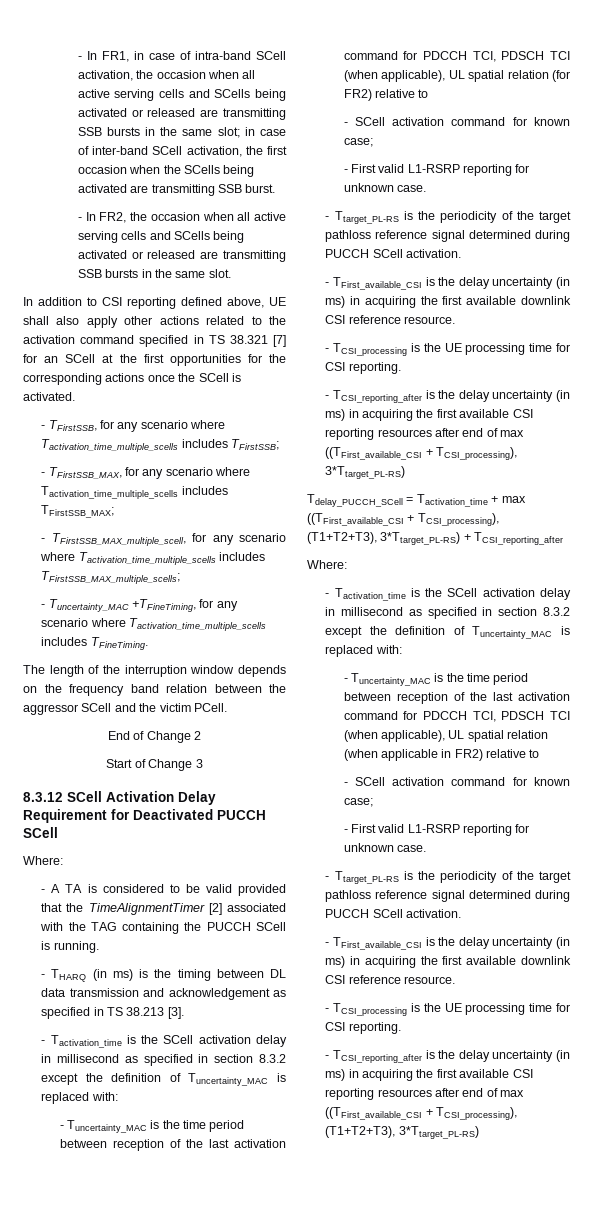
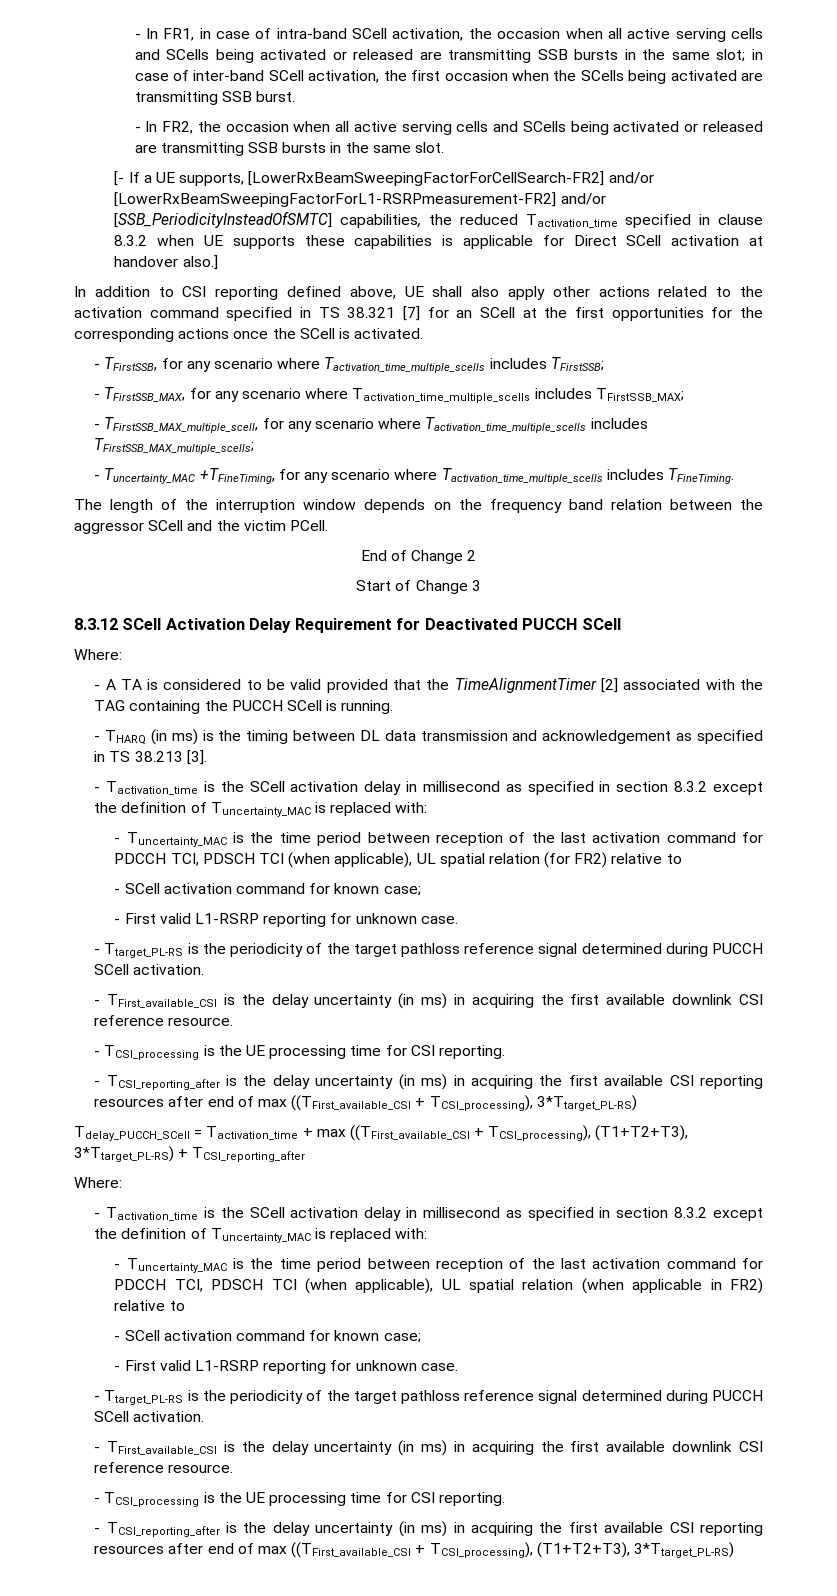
(231, 273) none -> [114,171,654,186] [114,192,606,207] [114,211,763,228] [114,235,763,249] [114,255,218,270] // [- If a UE supports, [LowerRxBeamSweepingFactorForCellSearch-FR2] and/or [LowerRxBeamSweepingFactorForL1-RSRPmeasurement-FR2] and/or [SSB_PeriodicityInsteadOfSMTC] capabilities, the reduced Tactivation_time specified in clause 8.3.2 when UE supports these capabilities is applicable for Direct SCell activation at handover also.]

